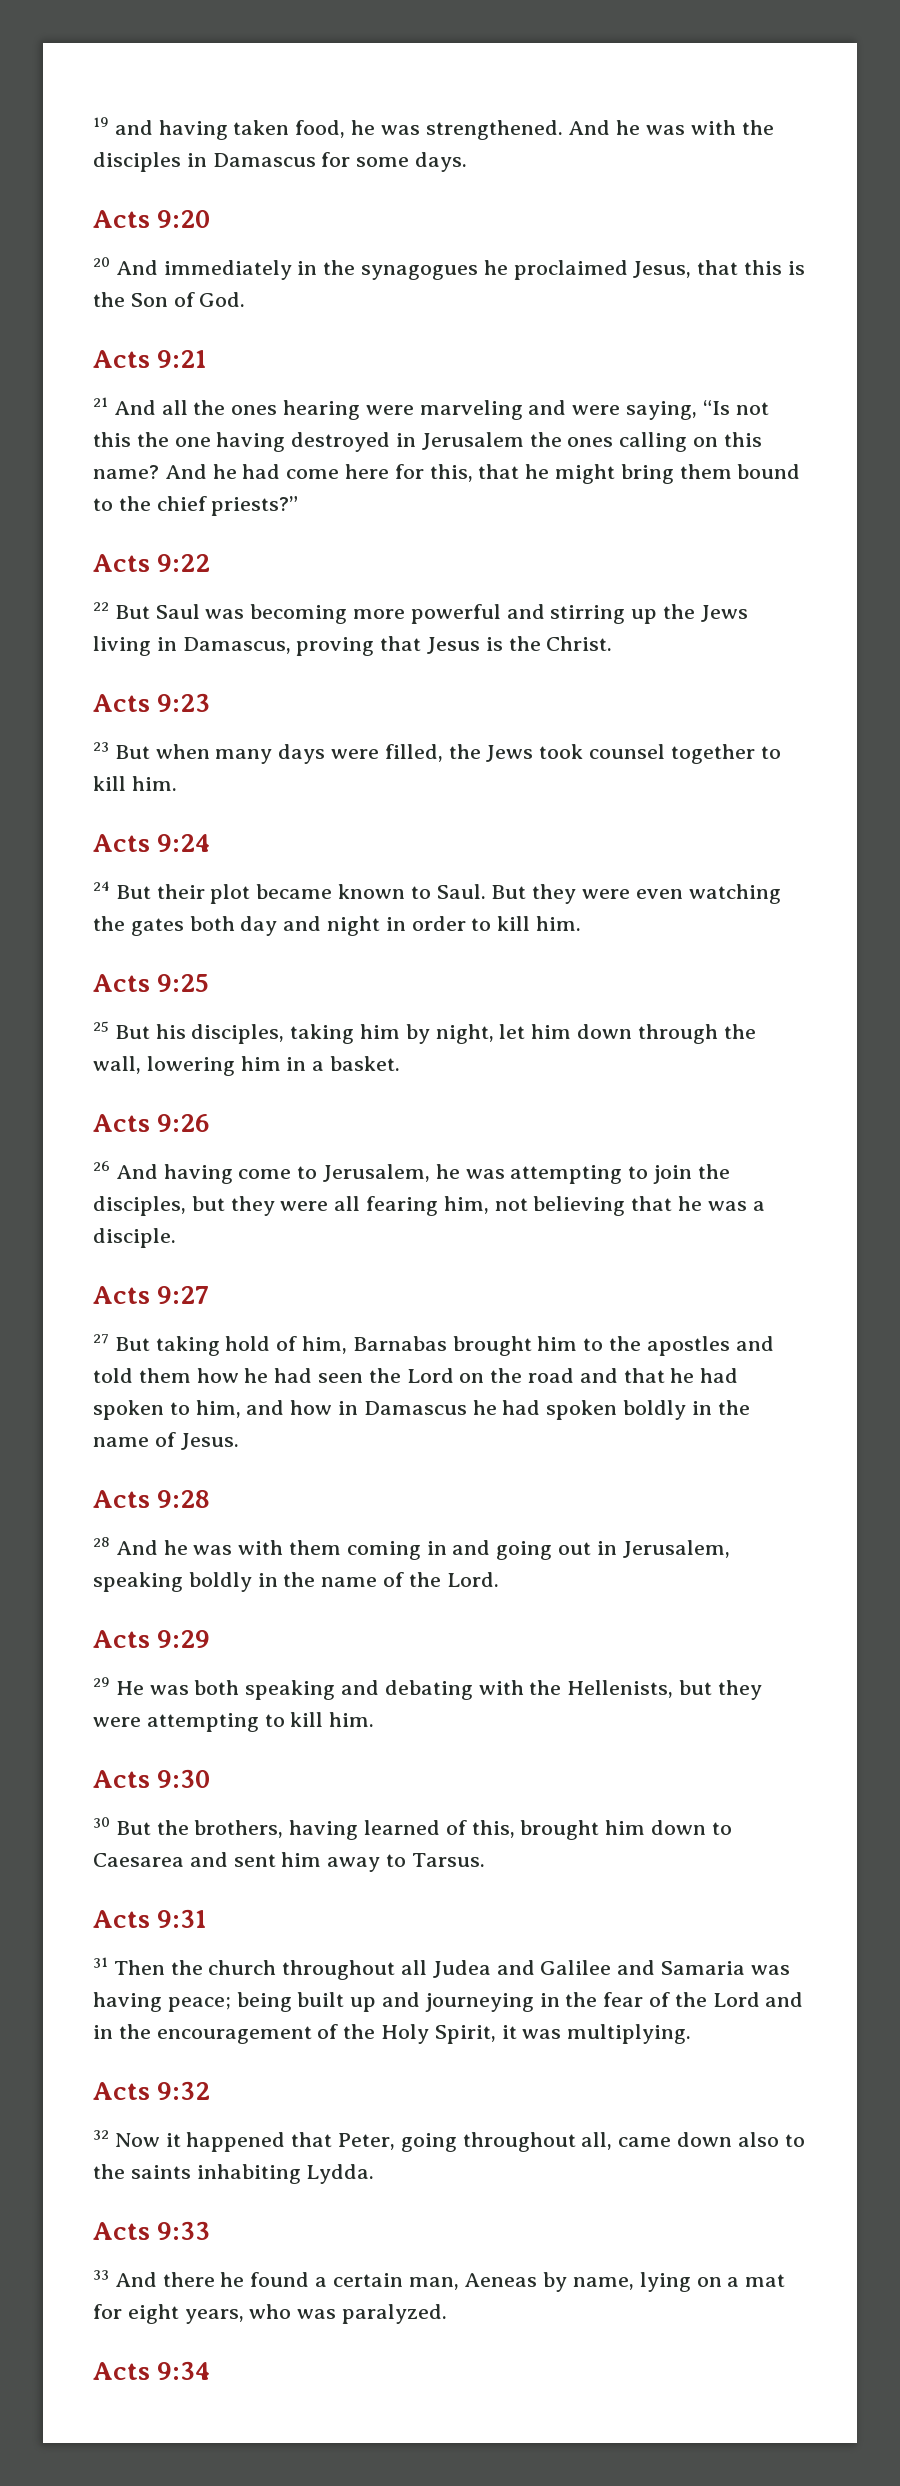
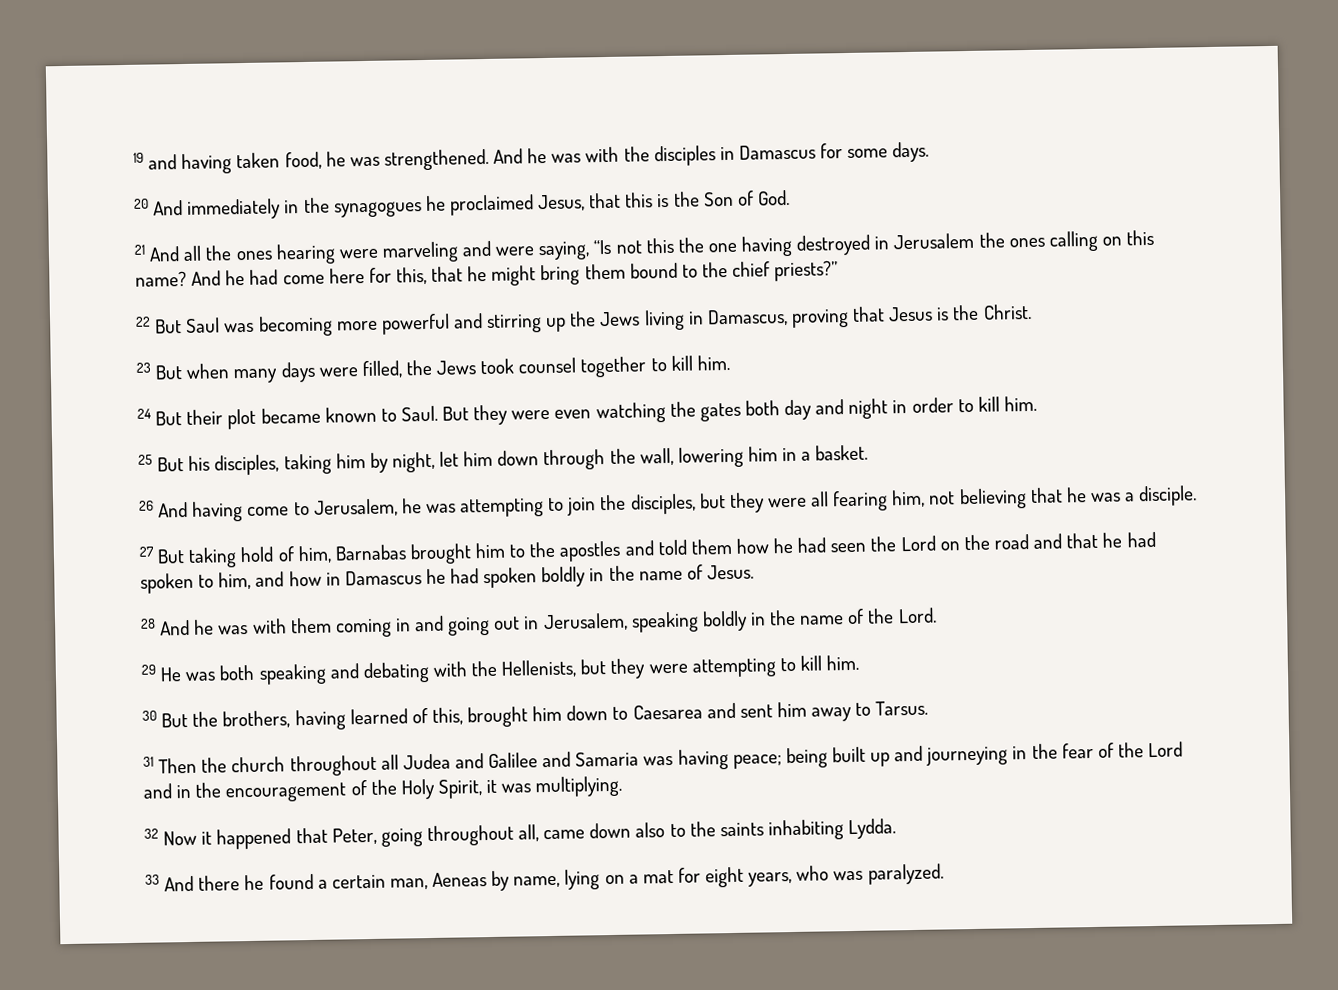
[93,210,211,228] // Acts 9:20 -> (930, 152) none
[93,350,208,368] // Acts 9:21 -> (790, 197) none
[93,554,211,572] // Acts 9:22 -> (839, 271) none
[93,693,211,712] // Acts 9:23 -> (1032, 311) none
[93,834,212,852] // Acts 9:24 -> (730, 362) none
[93,974,210,992] // Acts 9:25 -> (1037, 403) none
[93,1114,211,1132] // Acts 9:26 -> (869, 452) none
[93,1286,210,1304] // Acts 9:27 -> (1198, 496) none
[93,1490,211,1508] // Acts 9:28 -> (754, 572) none
[93,1630,211,1648] // Acts 9:29 -> (937, 615) none
[93,1769,211,1788] // Acts 9:30 -> (860, 662) none
[93,1909,208,1928] // Acts 9:31 -> (929, 708) none
[93,2081,211,2100] // Acts 9:32 -> (623, 786) none
[93,2221,211,2240] // Acts 9:33 -> (897, 829) none
[93,2361,212,2380] // Acts 9:34 -> (944, 874) none

